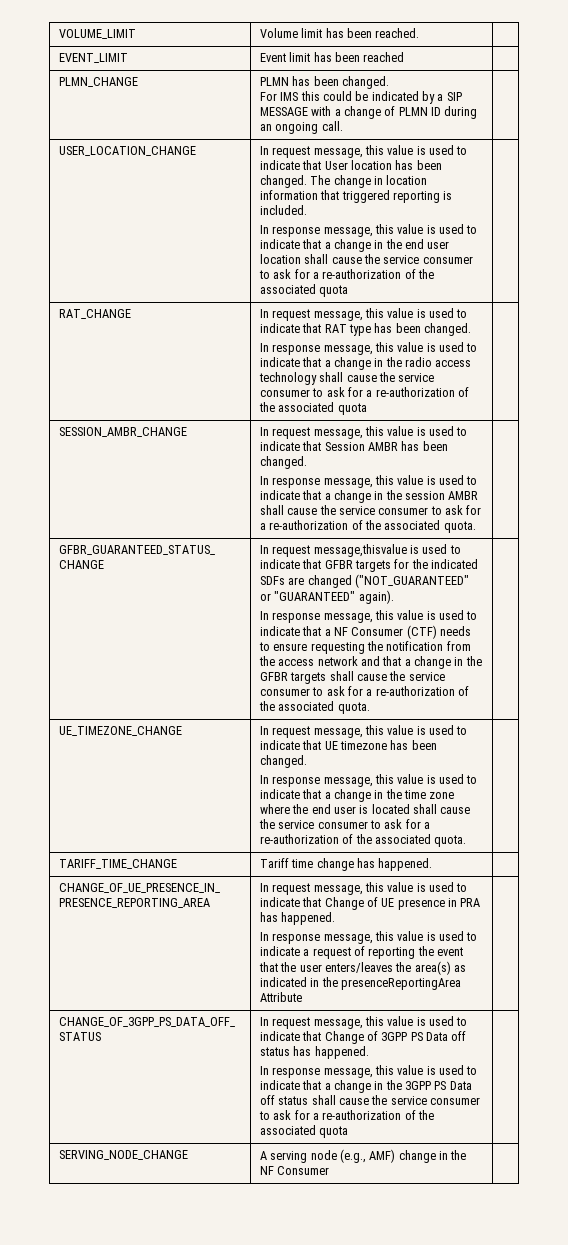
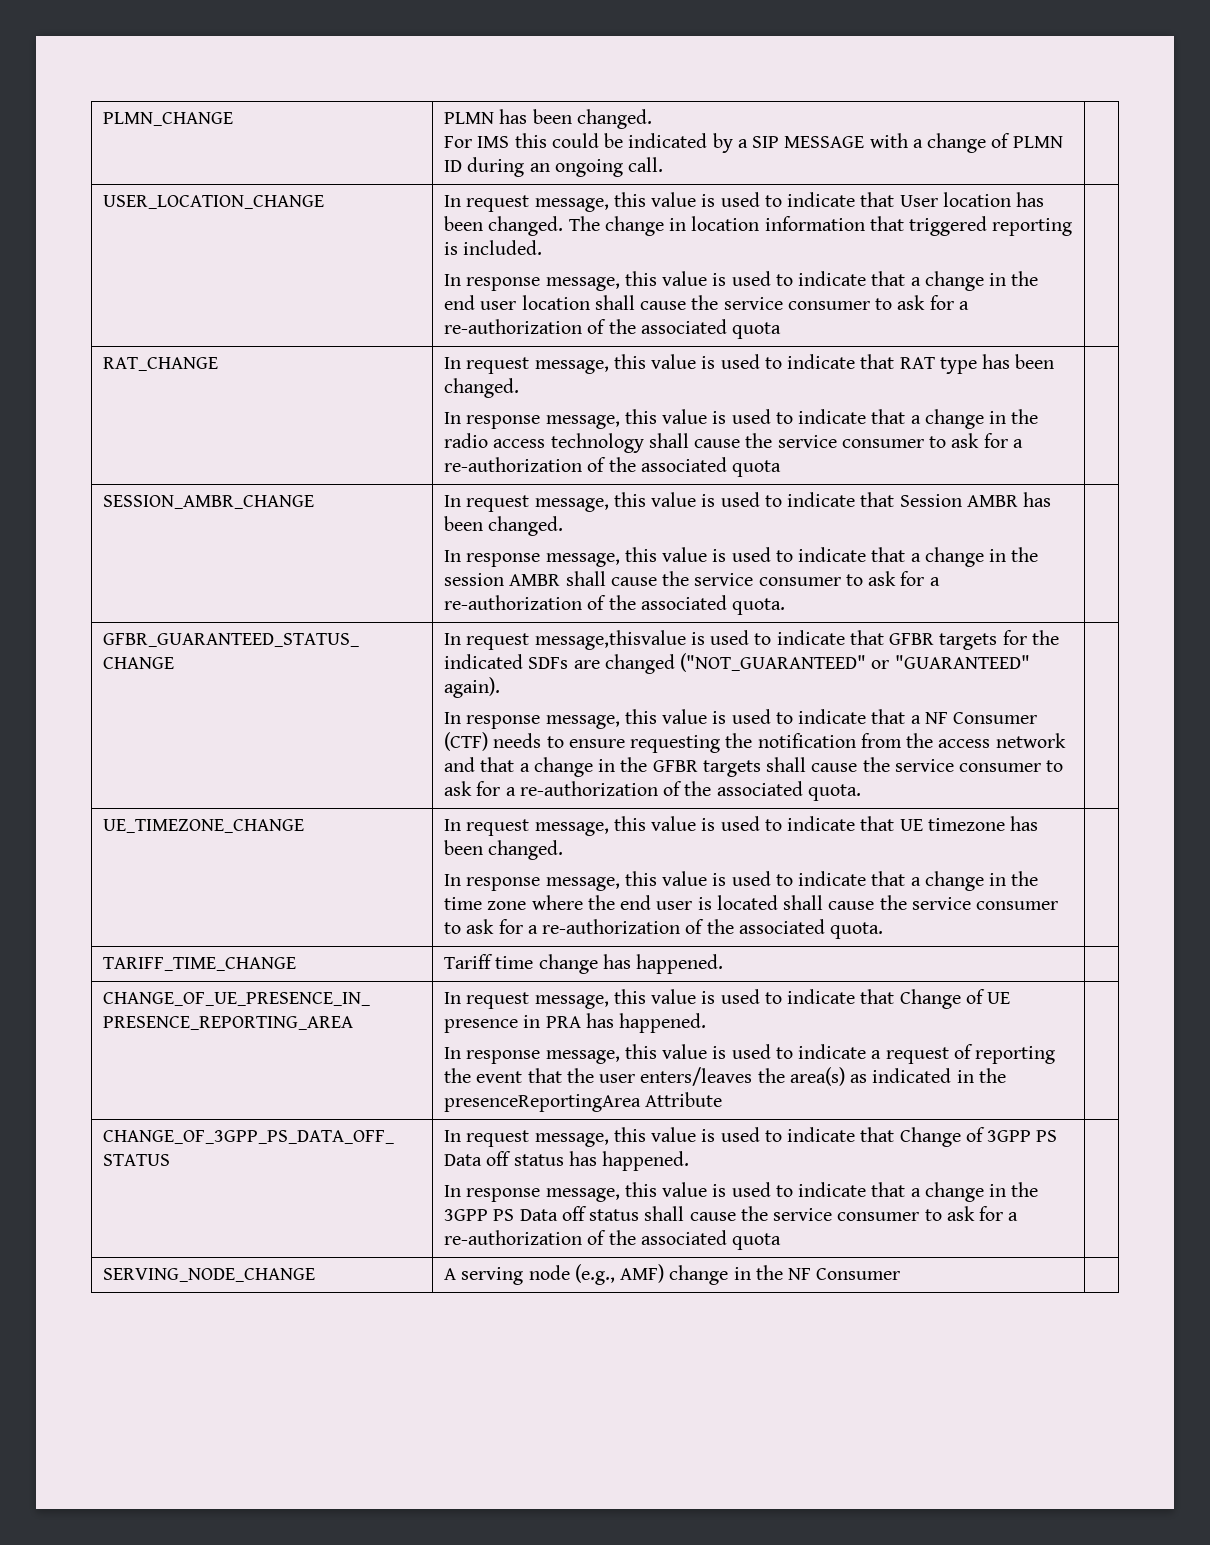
[58,29,136,39] [259,28,420,38] [58,53,128,63] [259,52,405,62] VOLUME_LIMIT | Volume limit has been reached. | // EVENT_LIMIT | Event limit has been reached | // -> (102, 119) none

